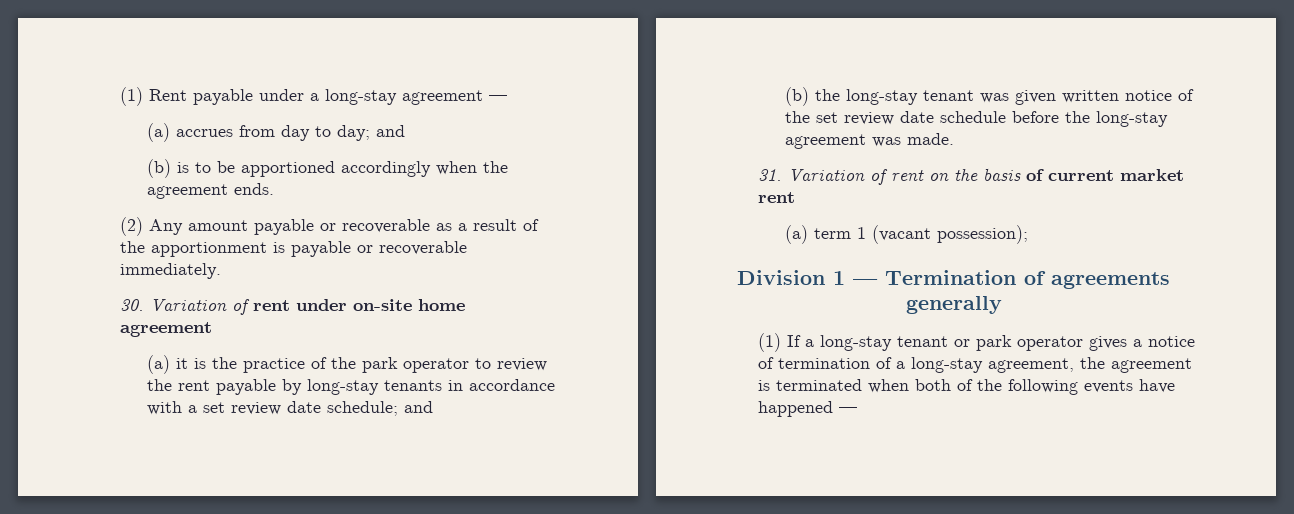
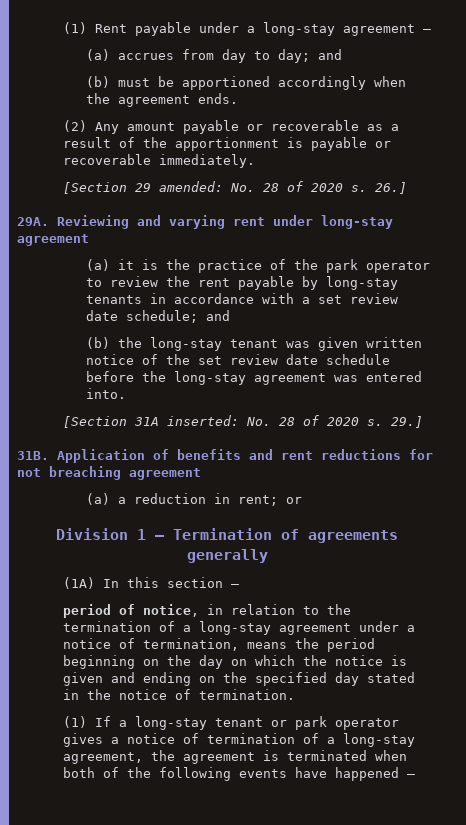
[176,162,211,173] is to -> [117,78,150,87] must
[120,299,466,315] 30. Variation of rent under on-site home -> [62,181,407,194] [17,215,393,229] [Section 29 amended: No. 28 of 2020 s. 26.] // 29A. Reviewing and varying rent under long-stay
[906,133,954,145] [758,168,1185,185] [758,192,796,203] [784,225,1028,244] made. // 31. Variation of rent on the basis of current market rent // (a) term 1 (vacant possession); -> [365,371,422,382] [85,388,126,399] [62,415,423,428] [17,449,433,463] [17,466,201,480] [85,493,302,506] entered into. // [Section 31A inserted: No. 28 of 2020 s. 29.] // 31B. Application of benefits and rent reductions for not breaching agreement // (a) a reduction in rent; or
(1002, 305) none -> [62,577,239,589] [62,604,351,618] [62,621,415,635] [62,638,375,652] [62,655,407,669] [62,672,415,686] [62,689,295,700] // (1A) In this section — // period of notice, in relation to the termination of a long-stay agreement under a notice of termination, means the period beginning on the day on which the notice is given and ending on the specified day stated in the notice of termination.

